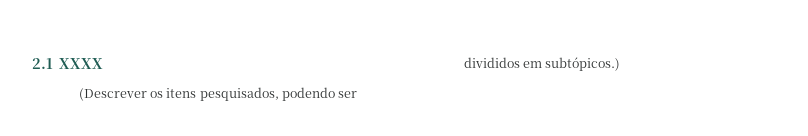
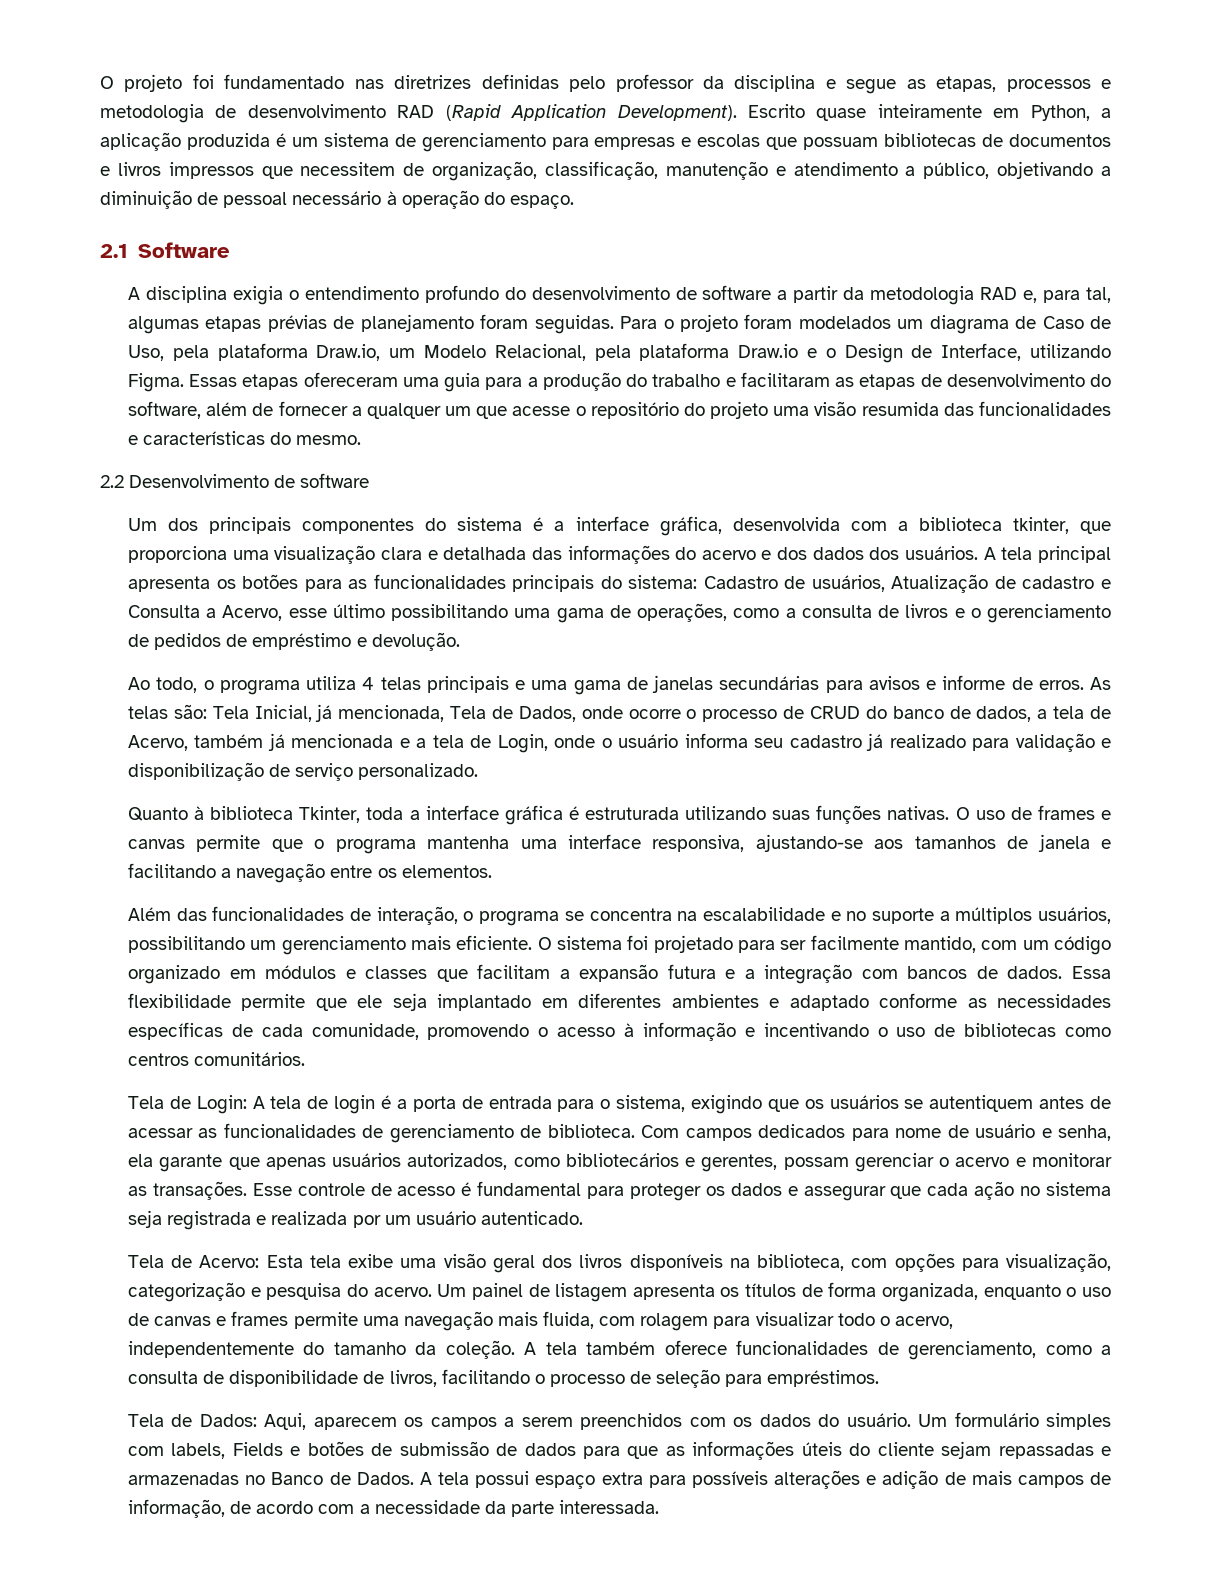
[32,58,104,69] [78,87,358,101] [463,57,621,71] 2.1 XXXX // (Descrever os itens pesquisados, podendo ser divididos em subtópicos.) -> [100,74,1111,94] [100,104,1111,123] [100,132,1112,152] [100,161,1112,181] [100,190,574,209] [100,242,230,258] [128,285,1111,305] [128,314,1111,334] [128,343,1112,363] [128,372,1112,392] [128,401,1111,419] [128,431,362,445] [100,473,370,488] [128,516,1111,536] [128,545,1111,564] [128,574,1112,593] [128,603,1112,623] [128,632,460,651] [128,675,1111,695] [128,704,1111,722] [128,733,1111,753] [128,762,479,781] [128,805,1111,825] [128,834,1112,854] [128,863,492,883] [128,906,1111,926] [128,935,1111,955] [128,964,1111,984] [128,993,1111,1011] [128,1022,1111,1041] [128,1052,306,1066] [128,1095,1112,1114] [128,1123,1111,1143] [128,1153,1113,1172] [128,1181,1111,1201] [128,1210,583,1230] [128,1253,1112,1273] [128,1282,1111,1302] [128,1311,953,1331] [128,1340,1111,1360] [128,1369,880,1388] [128,1412,1112,1430] [128,1441,1112,1460] [128,1470,1111,1489] [128,1499,660,1518] O projeto foi fundamentado nas diretrizes definidas pelo professor da disciplina e segue as etapas, processos e metodologia de desenvolvimento RAD (Rapid Application Development). Escrito quase inteiramente em Python, a aplicação produzida é um sistema de gerenciamento para empresas e escolas que possuam bibliotecas de documentos e livros impressos que necessitem de organização, classificação, manutenção e atendimento a público, objetivando a diminuição de pessoal necessário à operação do espaço. // 2.1 Software // A disciplina exigia o entendimento profundo do desenvolvimento de software a partir da metodologia RAD e, para tal, algumas etapas prévias de planejamento foram seguidas. Para o projeto foram modelados um diagrama de Caso de Uso, pela plataforma Draw.io, um Modelo Relacional, pela plataforma Draw.io e o Design de Interface, utilizando Figma. Essas etapas ofereceram uma guia para a produção do trabalho e facilitaram as etapas de desenvolvimento do software, além de fornecer a qualquer um que acesse o repositório do projeto uma visão resumida das funcionalidades e características do mesmo. // 2.2 Desenvolvimento de software // Um dos principais componentes do sistema é a interface gráfica, desenvolvida com a biblioteca tkinter, que proporciona uma visualização clara e detalhada das informações do acervo e dos dados dos usuários. A tela principal apresenta os botões para as funcionalidades principais do sistema: Cadastro de usuários, Atualização de cadastro e Consulta a Acervo, esse último possibilitando uma gama de operações, como a consulta de livros e o gerenciamento de pedidos de empréstimo e devolução. // Ao todo, o programa utiliza 4 telas principais e uma gama de janelas secundárias para avisos e informe de erros. As telas são: Tela Inicial, já mencionada, Tela de Dados, onde ocorre o processo de CRUD do banco de dados, a tela de Acervo, também já mencionada e a tela de Login, onde o usuário informa seu cadastro já realizado para validação e disponibilização de serviço personalizado. // Quanto à biblioteca Tkinter, toda a interface gráfica é estruturada utilizando suas funções nativas. O uso de frames e canvas permite que o programa mantenha uma interface responsiva, ajustando-se aos tamanhos de janela e facilitando a navegação entre os elementos. // Além das funcionalidades de interação, o programa se concentra na escalabilidade e no suporte a múltiplos usuários, possibilitando um gerenciamento mais eficiente. O sistema foi projetado para ser facilmente mantido, com um código organizado em módulos e classes que facilitam a expansão futura e a integração com bancos de dados. Essa flexibilidade permite que ele seja implantado em diferentes ambientes e adaptado conforme as necessidades específicas de cada comunidade, promovendo o acesso à informação e incentivando o uso de bibliotecas como centros comunitários. // Tela de Login: A tela de login é a porta de entrada para o sistema, exigindo que os usuários se autentiquem antes de acessar as funcionalidades de gerenciamento de biblioteca. Com campos dedicados para nome de usuário e senha, ela garante que apenas usuários autorizados, como bibliotecários e gerentes, possam gerenciar o acervo e monitorar as transações. Esse controle de acesso é fundamental para proteger os dados e assegurar que cada ação no sistema seja registrada e realizada por um usuário autenticado. // Tela de Acervo: Esta tela exibe uma visão geral dos livros disponíveis na biblioteca, com opções para visualização, categorização e pesquisa do acervo. Um painel de listagem apresenta os títulos de forma organizada, enquanto o uso de canvas e frames permite uma navegação mais fluida, com rolagem para visualizar todo o acervo, independentemente do tamanho da coleção. A tela também oferece funcionalidades de gerenciamento, como a consulta de disponibilidade de livros, facilitando o processo de seleção para empréstimos. // Tela de Dados: Aqui, aparecem os campos a serem preenchidos com os dados do usuário. Um formulário simples com labels, Fields e botões de submissão de dados para que as informações úteis do cliente sejam repassadas e armazenadas no Banco de Dados. A tela possui espaço extra para possíveis alterações e adição de mais campos de informação, de acordo com a necessidade da parte interessada.

